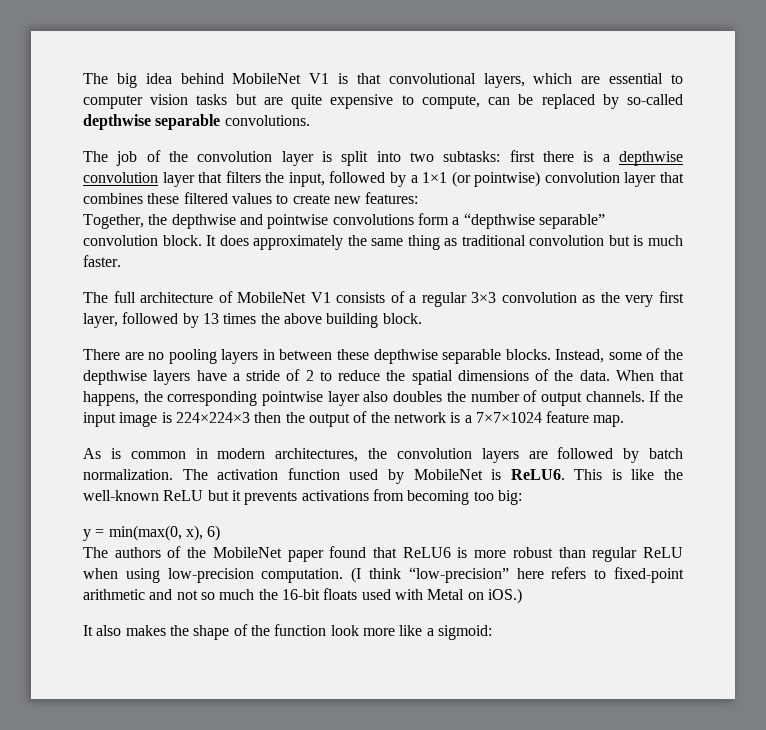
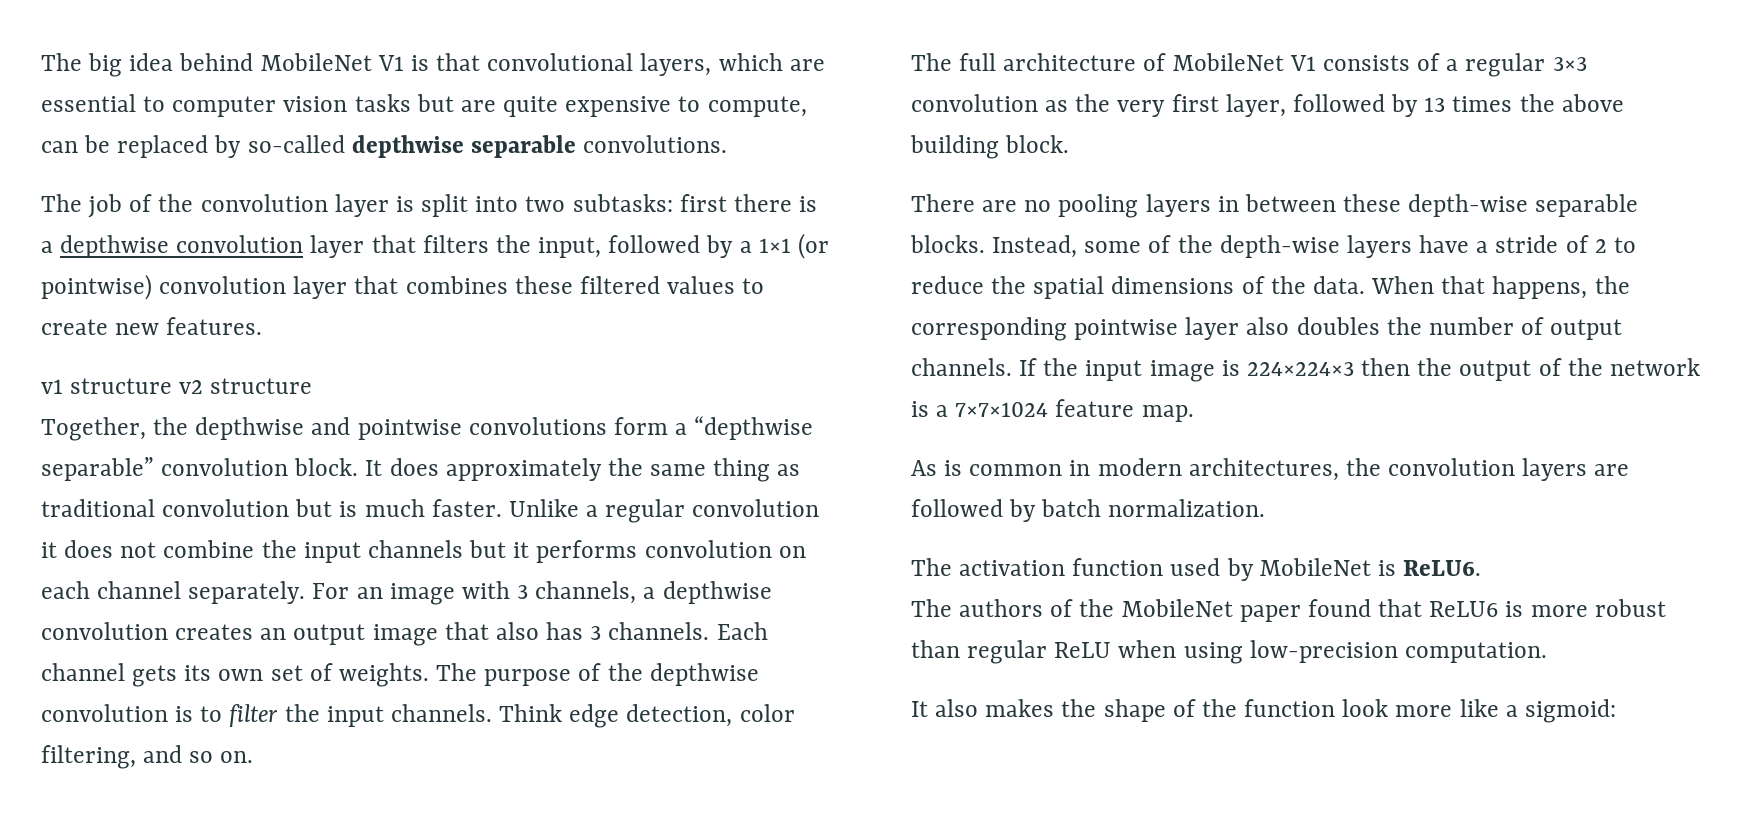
[365,192,419,204] features: -> [166,317,263,335] [41,378,313,394] features. // v1 structure v2 structure
(121, 261) none -> [508,499,820,523] [41,540,806,563] [41,581,772,605] [41,622,768,646] [41,663,759,687] [41,704,795,728] [41,745,254,769] Unlike a regular convolution it does not combine the input channels but it performs convolution on each channel separately. For an image with 3 channels, a depthwise convolution creates an output image that also has 3 channels. Each channel gets its own set of weights. The purpose of the depthwise convolution is to filter the input channels. Think edge detection, color filtering, and so on.
[373,349,438,364] depthwise -> [1408,194,1529,217] depth-wise
[83,370,147,385] depthwise -> [1219,235,1340,258] depth-wise
(173, 474) none -> (1266, 508) //
[574,469,683,480] [83,489,522,505] [83,525,221,541] This is like the well-known ReLU but it prevents activations from becoming too big: // y = min(max(0, x), 6) -> (1482, 568) none
[351,567,684,583] [83,588,522,604] (I think “low-precision” here refers to fixed-point arithmetic and not so much the 16-bit floats used with Metal on iOS.) -> (1547, 652) none

